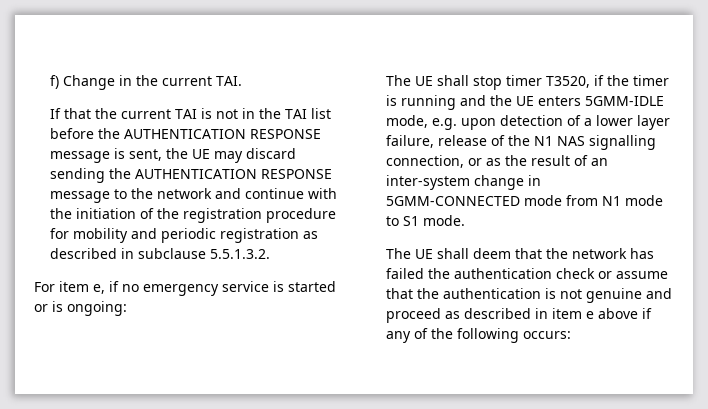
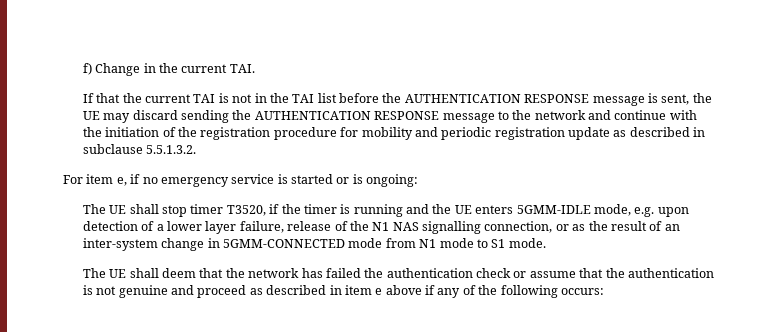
(299, 235) none -> [568,127,611,140] update

